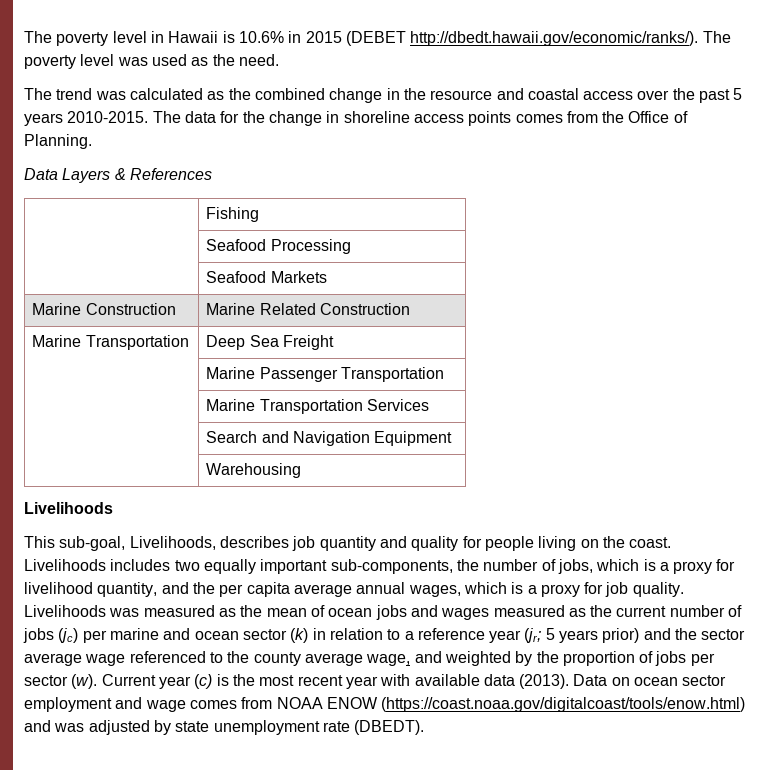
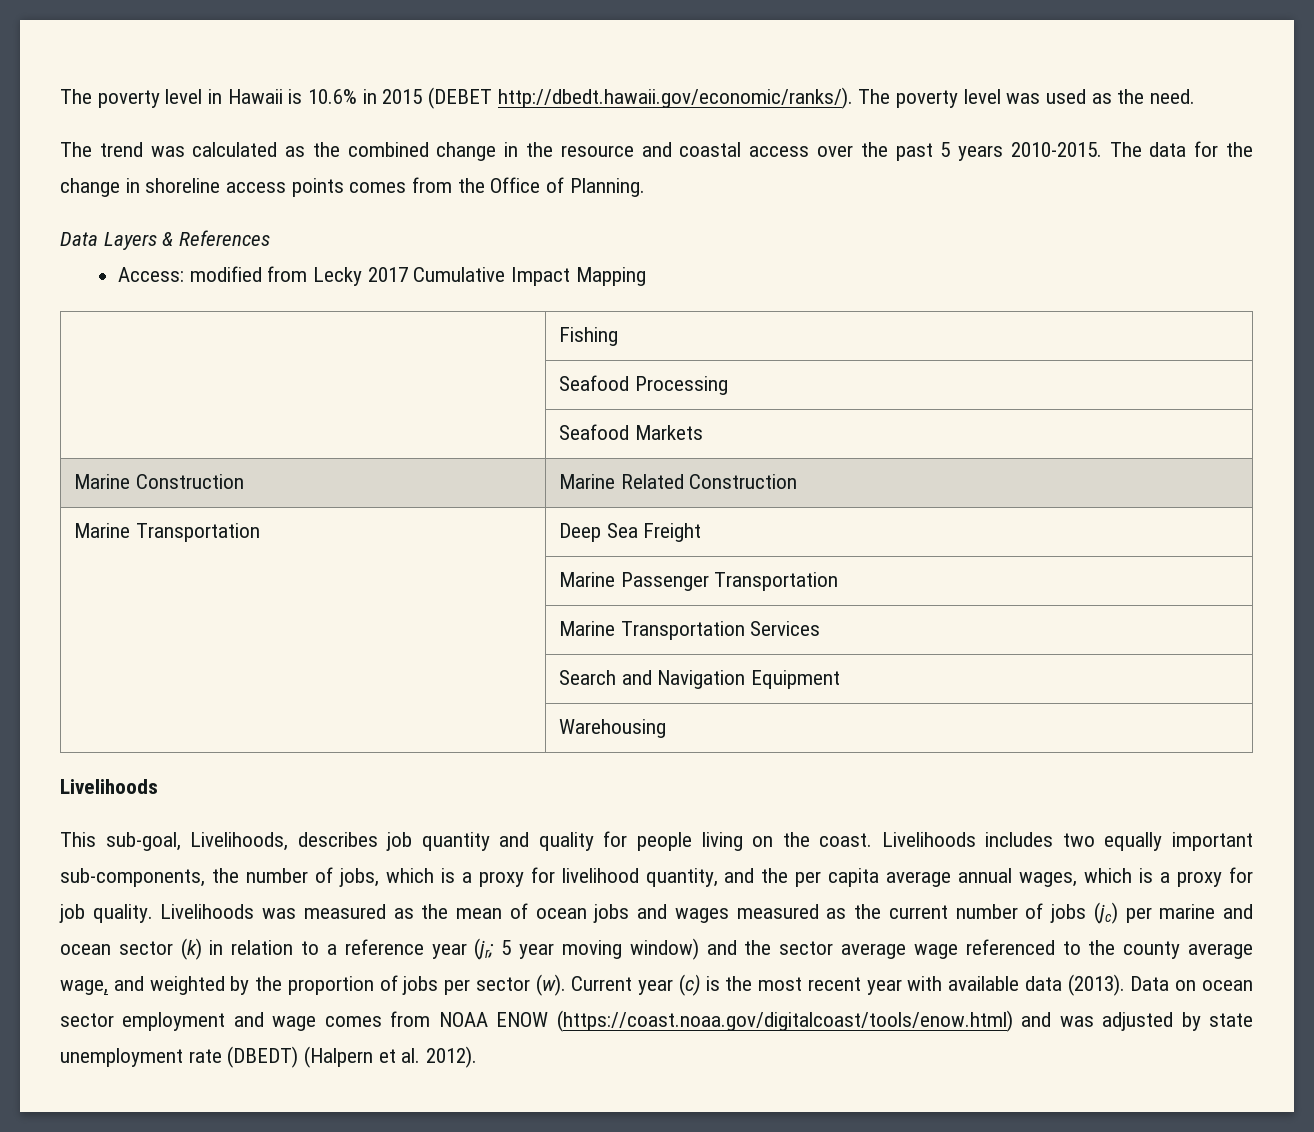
(212, 174) none -> [117,266,646,286] // Access: modified from Lecky 2017 Cumulative Impact Mapping
[559,628,640,643] years prior) -> [519,938,699,960] year moving window)
[354,720,425,735] (DBEDT). -> [227,1046,478,1068] (DBEDT) (Halpern et al. 2012).

